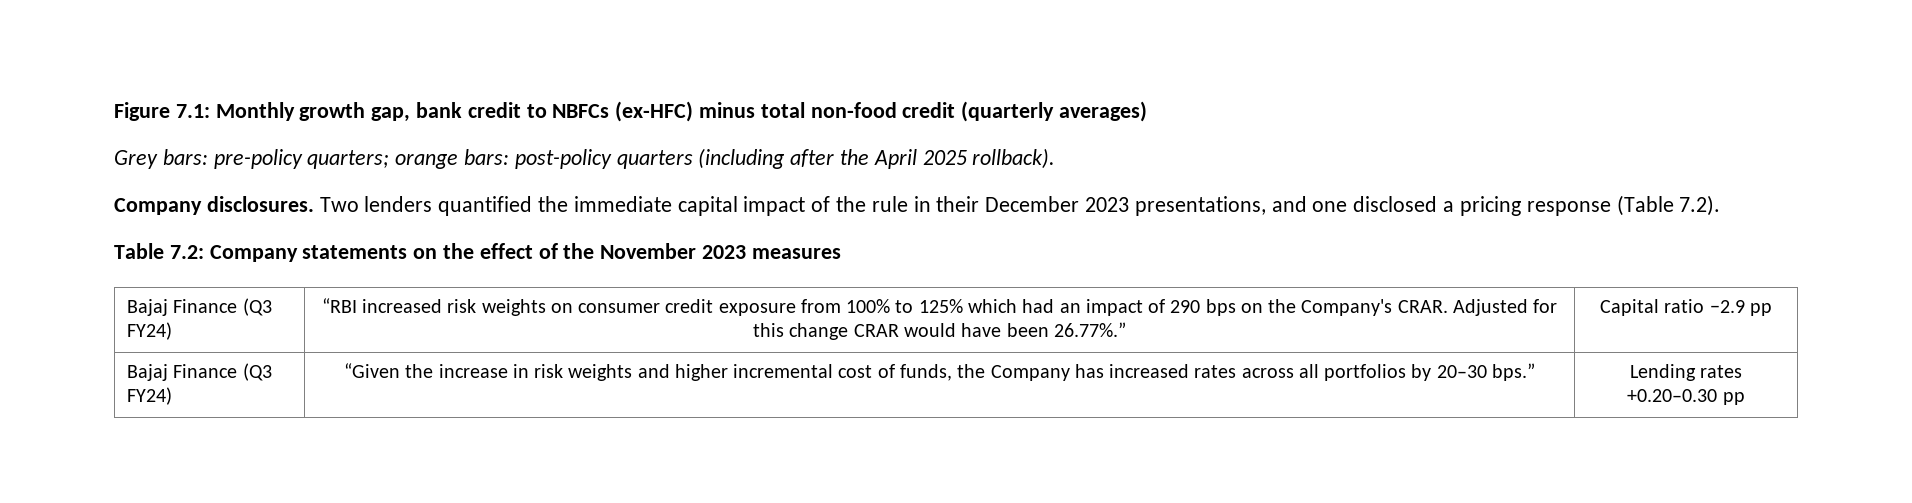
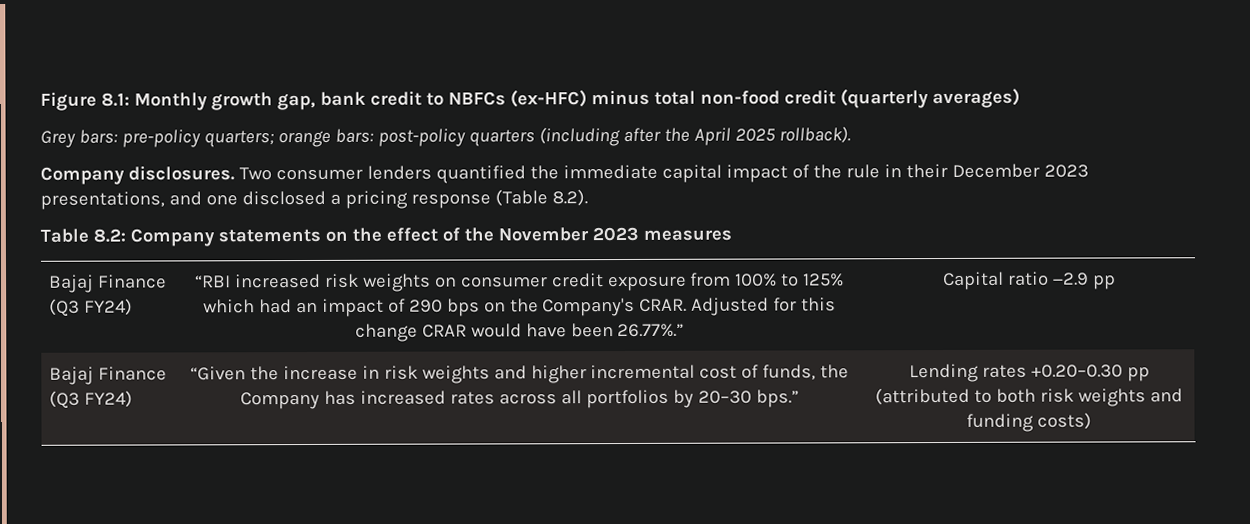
[175,104,210,118] 7.1: -> [100,92,130,107] 8.1:
(359, 204) none -> [275,168,363,181] consumer
[1679,195,1721,216] 7.2). -> [551,189,588,207] 8.2).
[169,245,204,259] 7.2: -> [92,228,126,243] 8.2:
(1745, 398) none -> [875,387,1183,407] [966,412,1092,432] (attributed to both risk weights and funding costs)

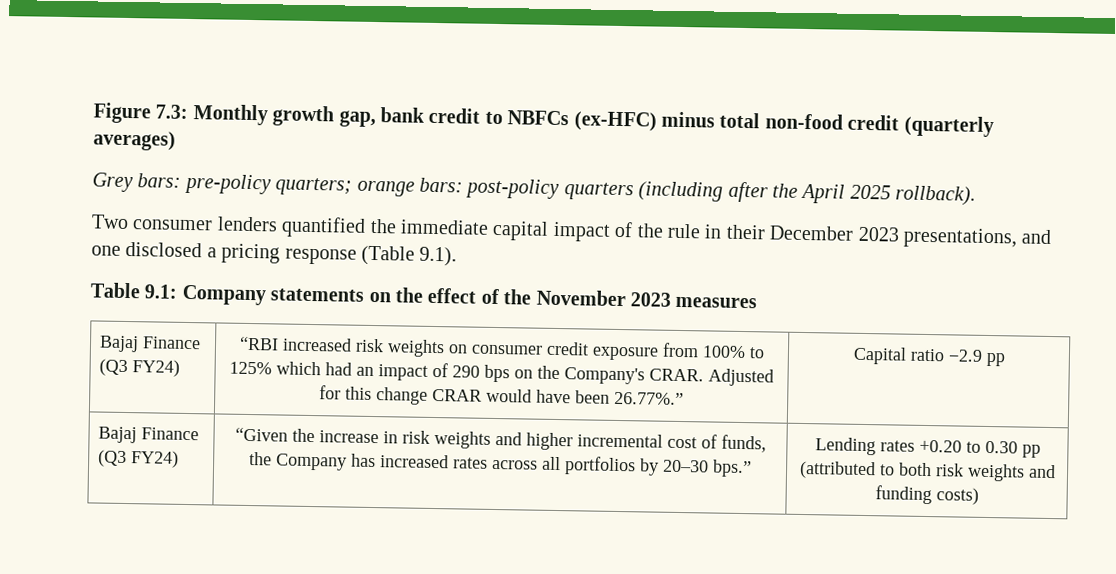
[100,92,130,107] 8.1: -> [155,104,189,119] 7.3:
[40,165,235,185] Company disclosures. -> (977, 195) none
[551,189,588,207] 8.2). -> [419,246,458,267] 9.1).
[92,228,126,243] 8.2: -> [144,284,178,299] 9.1:
[1030,364,1123,378] +0.20–0.30 -> [918,439,1018,454] +0.20 to 0.30

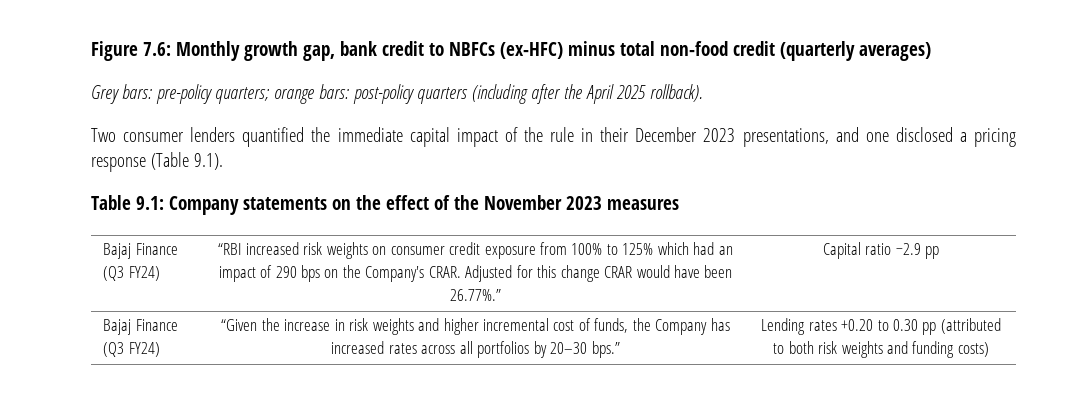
[155,104,189,119] 7.3: -> [142,42,171,56] 7.6:

